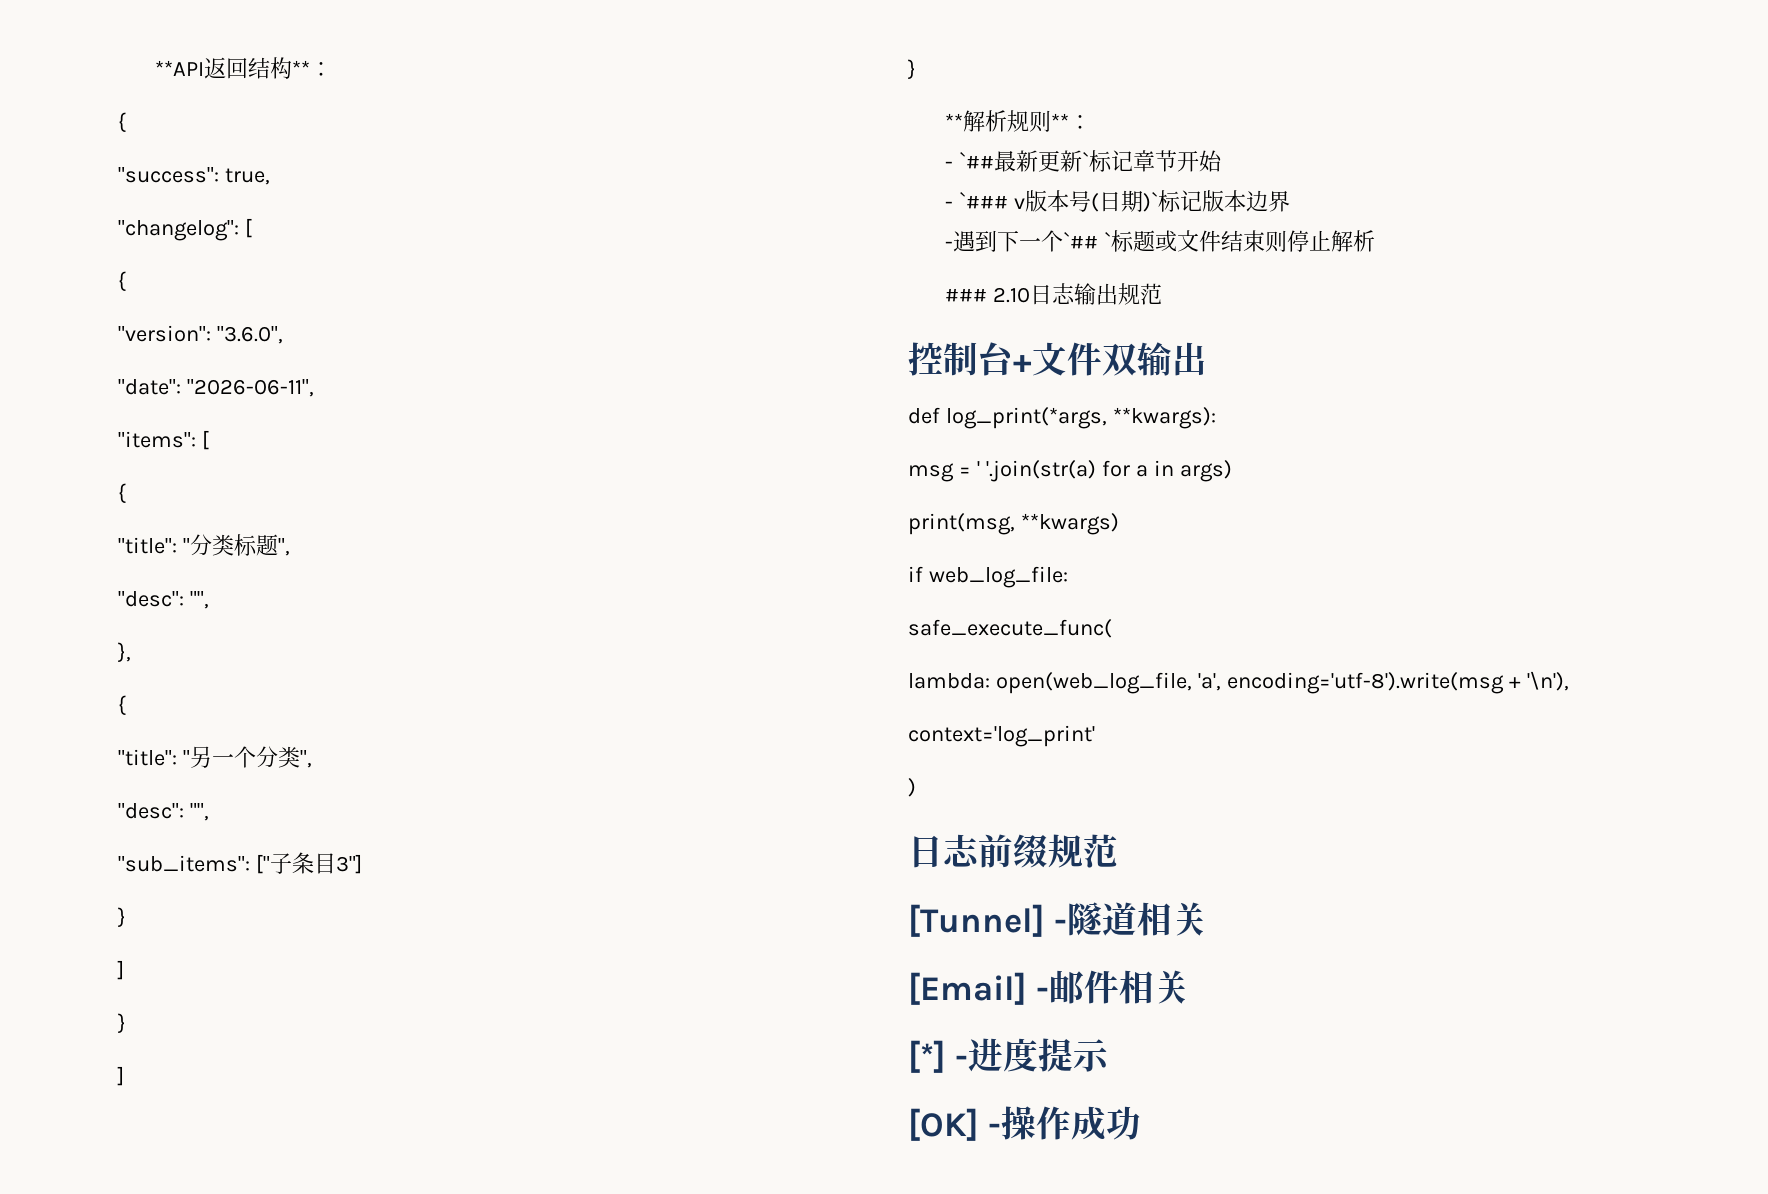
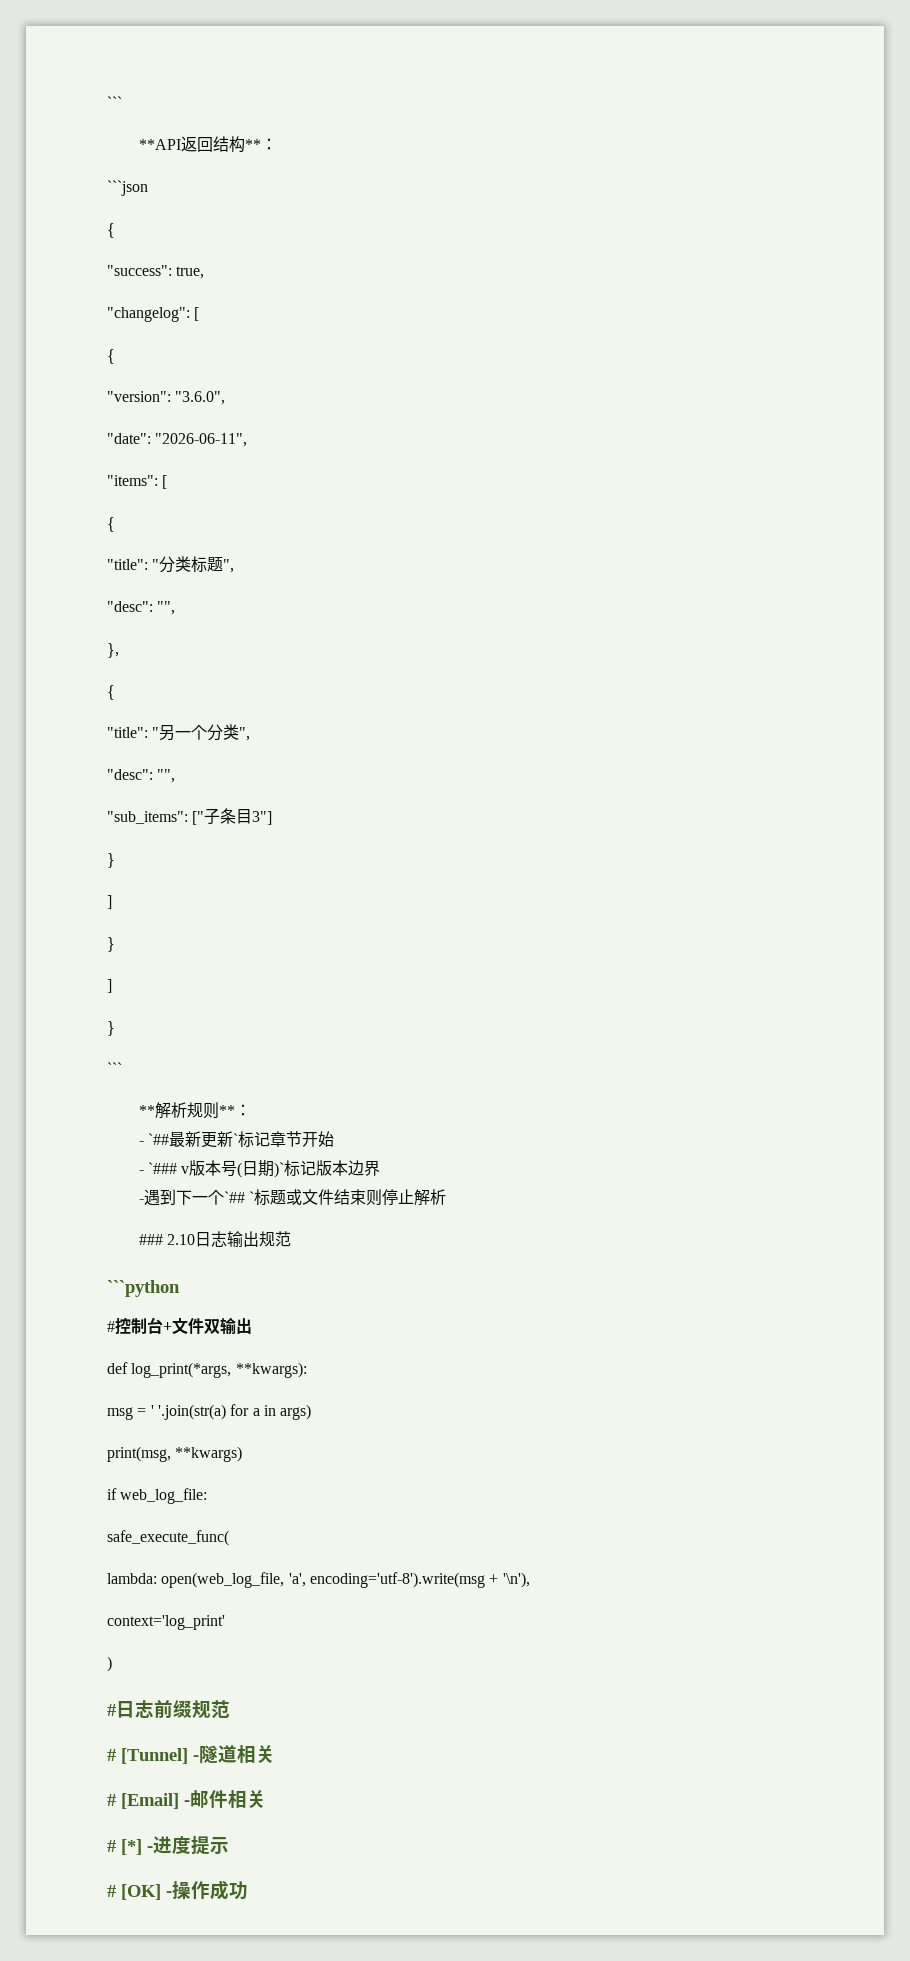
(155, 68) none -> [107,96,122,108] ``` //
(333, 69) none -> [107,180,148,196] // ```json
(916, 69) none -> [107,1062,122,1074] // ```
(1162, 294) none -> [107,1280,180,1297] [107,1321,115,1332] ```python // #
(916, 787) none -> [107,1704,116,1716] #
(1118, 851) none -> [107,1749,116,1761] #
(1208, 919) none -> [107,1794,116,1806] #
(1190, 987) none -> [107,1840,116,1852] #
(1111, 1055) none -> [107,1885,116,1897] #

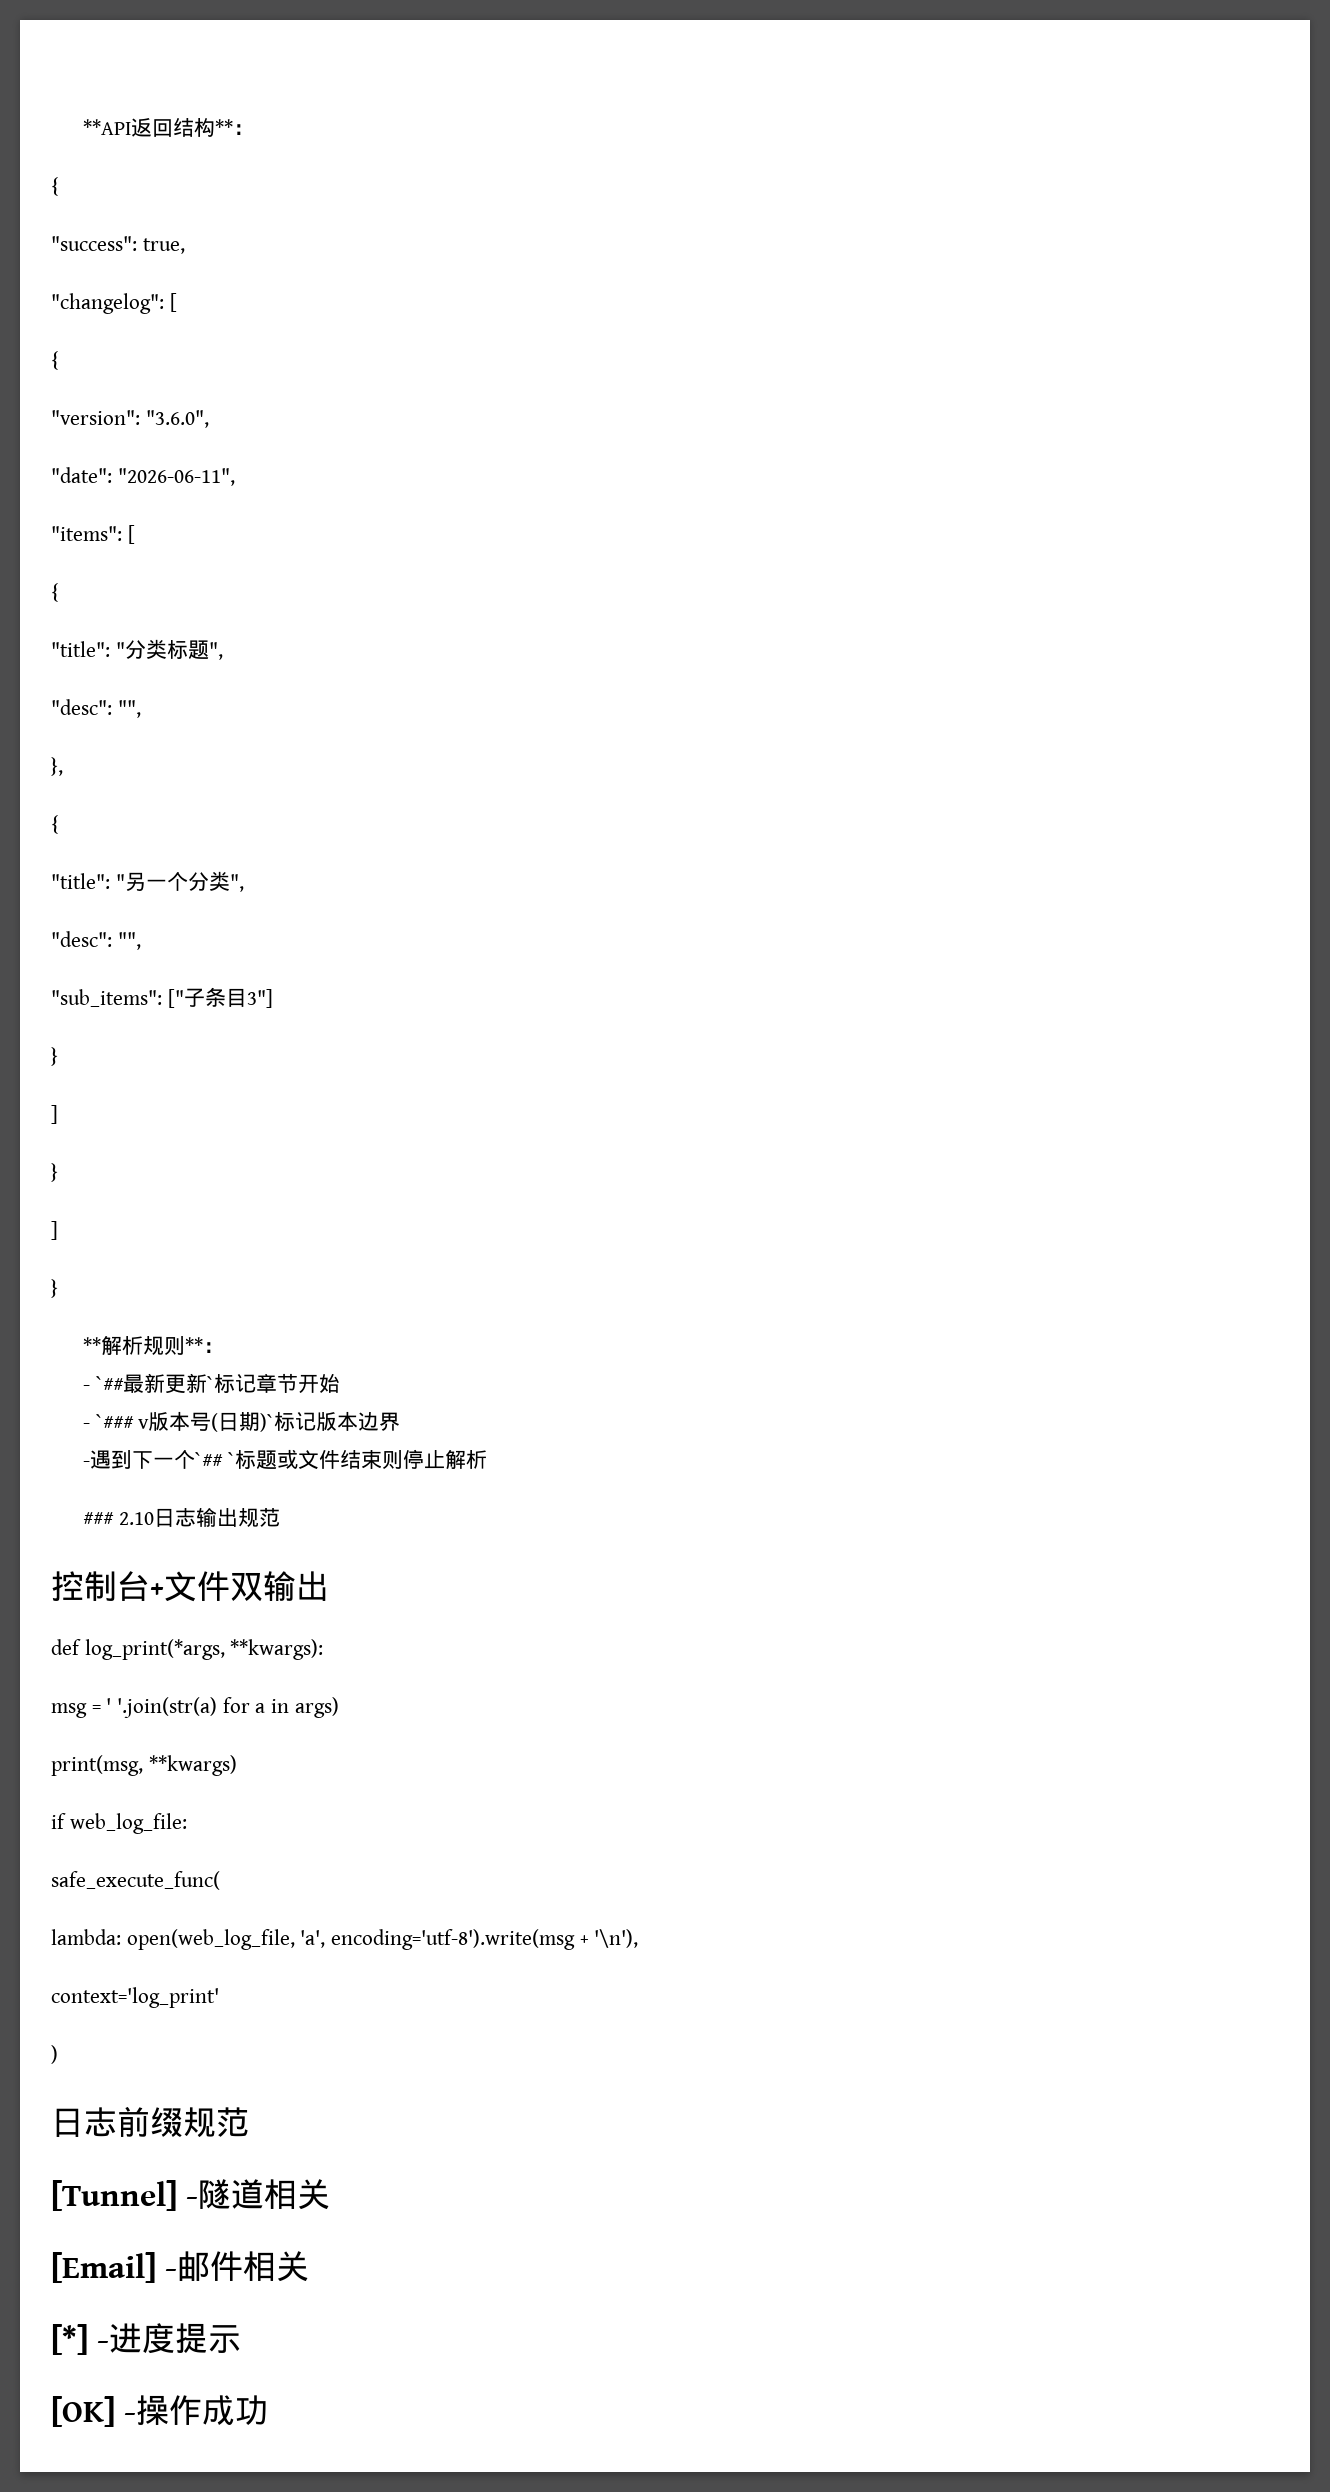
[107,96,122,108] ``` // -> (83, 127) none
[107,180,148,196] // ```json -> (255, 129) none
[107,1062,122,1074] // ``` -> (58, 1288) none
[107,1280,180,1297] [107,1321,115,1332] ```python // # -> (280, 1517) none
[107,1704,116,1716] # -> (58, 2054) none
[107,1749,116,1761] # -> (249, 2122) none
[107,1794,116,1806] # -> (330, 2194) none
[107,1840,116,1852] # -> (309, 2266) none
[107,1885,116,1897] # -> (241, 2339) none

